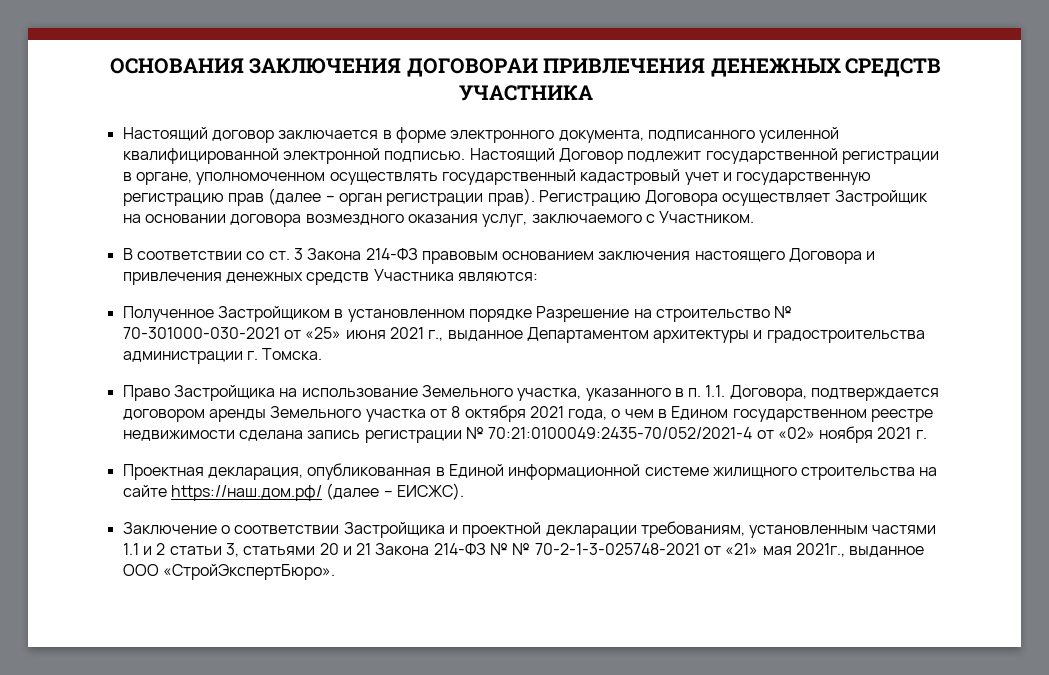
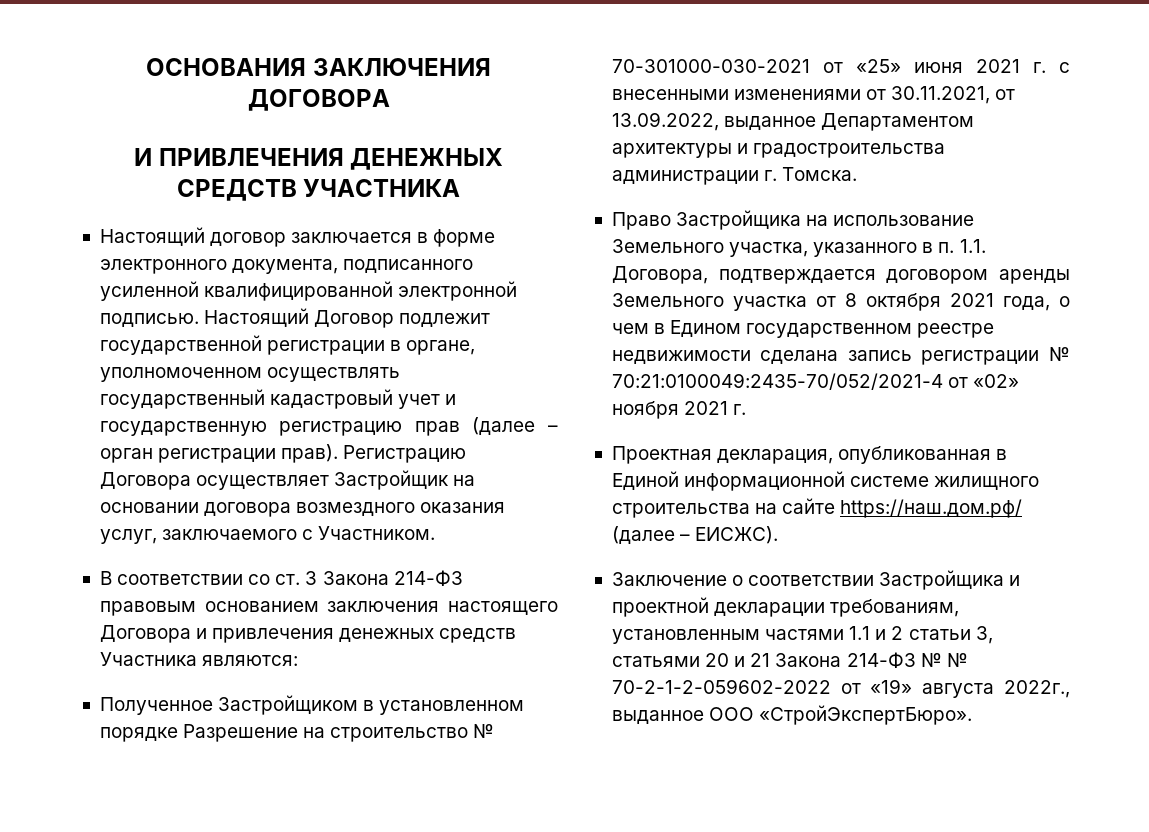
[406,58,538,77] ДОГОВОРАИ -> [247,89,390,111] [134,148,153,166] ДОГОВОРА // И
[428,330,444,341] г., -> [1032,62,1070,73] [611,86,1016,104] [611,112,719,131] г. с внесенными изменениями от 30.11.2021, от 13.09.2022,
[534,543,846,557] 70-2-1-3-025748-2021 от «21» мая 2021г., -> [611,679,1070,698] 70-2-1-2-059602-2022 от «19» августа 2022г.,

